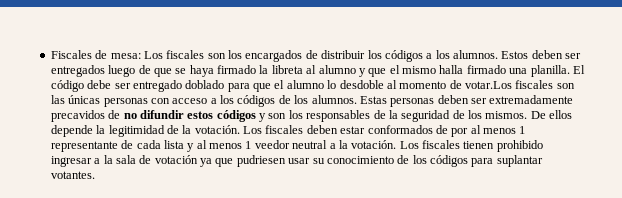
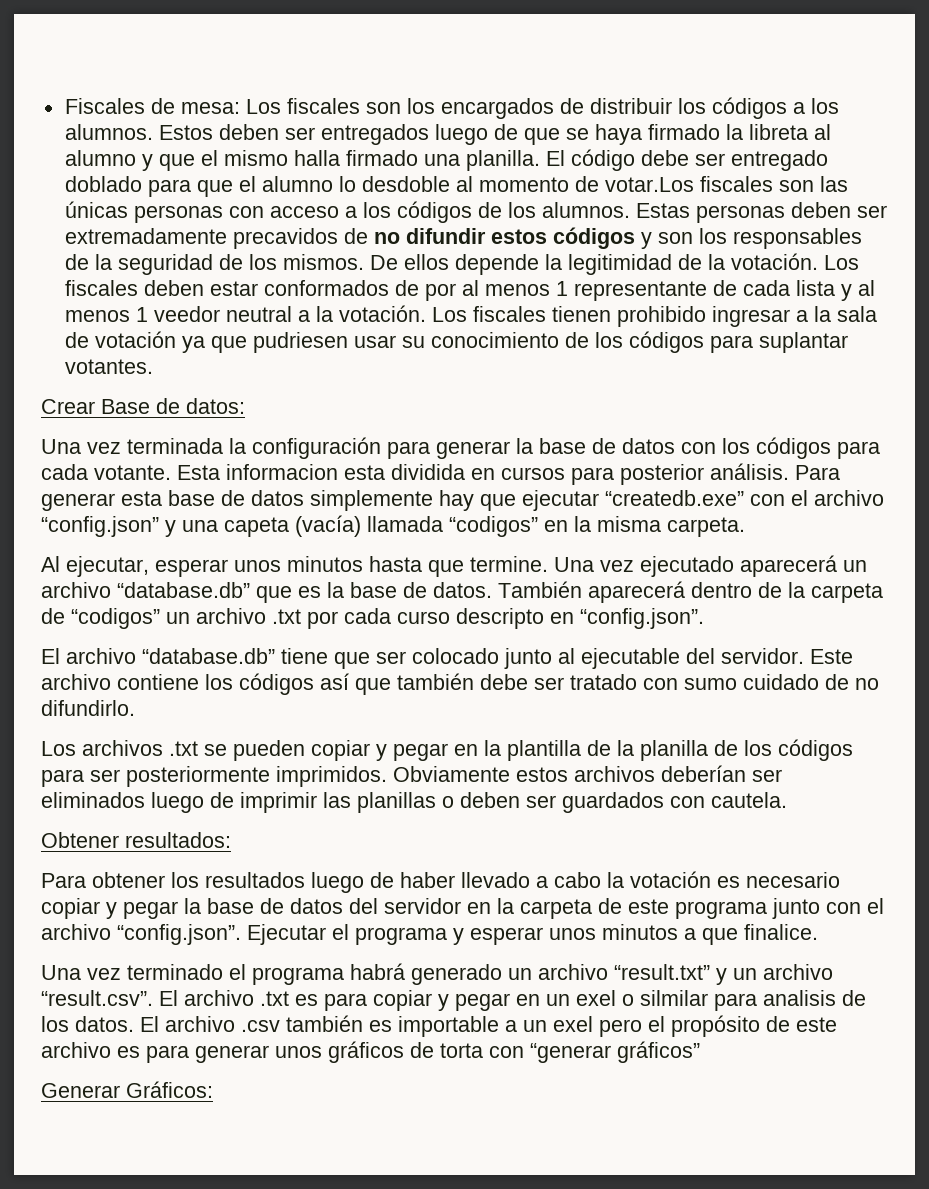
(95, 175) none -> [41,398,245,414] [41,437,880,459] [41,463,840,485] [41,490,884,511] [41,515,745,537] [41,555,867,577] [41,581,883,603] [41,608,704,629] [41,648,853,669] [41,673,879,695] [41,700,135,716] [41,739,853,761] [41,765,782,787] [41,792,787,813] [41,832,231,848] [41,871,840,893] [41,898,884,919] [41,924,818,945] [41,963,833,985] [41,990,866,1011] [41,1015,837,1037] [41,1041,700,1063] [41,1081,213,1098] // Crear Base de datos: // Una vez terminada la configuración para generar la base de datos con los códigos para cada votante. Esta informacion esta dividida en cursos para posterior análisis. Para generar esta base de datos simplemente hay que ejecutar “createdb.exe” con el archivo “config.json” y una capeta (vacía) llamada “codigos” en la misma carpeta. // Al ejecutar, esperar unos minutos hasta que termine. Una vez ejecutado aparecerá un archivo “database.db” que es la base de datos. También aparecerá dentro de la carpeta de “codigos” un archivo .txt por cada curso descripto en “config.json”. // El archivo “database.db” tiene que ser colocado junto al ejecutable del servidor. Este archivo contiene los códigos así que también debe ser tratado con sumo cuidado de no difundirlo. // Los archivos .txt se pueden copiar y pegar en la plantilla de la planilla de los códigos para ser posteriormente imprimidos. Obviamente estos archivos deberían ser eliminados luego de imprimir las planillas o deben ser guardados con cautela. // Obtener resultados: // Para obtener los resultados luego de haber llevado a cabo la votación es necesario copiar y pegar la base de datos del servidor en la carpeta de este programa junto con el archivo “config.json”. Ejecutar el programa y esperar unos minutos a que finalice. // Una vez terminado el programa habrá generado un archivo “result.txt” y un archivo “result.csv”. El archivo .txt es para copiar y pegar en un exel o silmilar para analisis de los datos. El archivo .csv también es importable a un exel pero el propósito de este archivo es para generar unos gráficos de torta con “generar gráficos” // Generar Gráficos:

